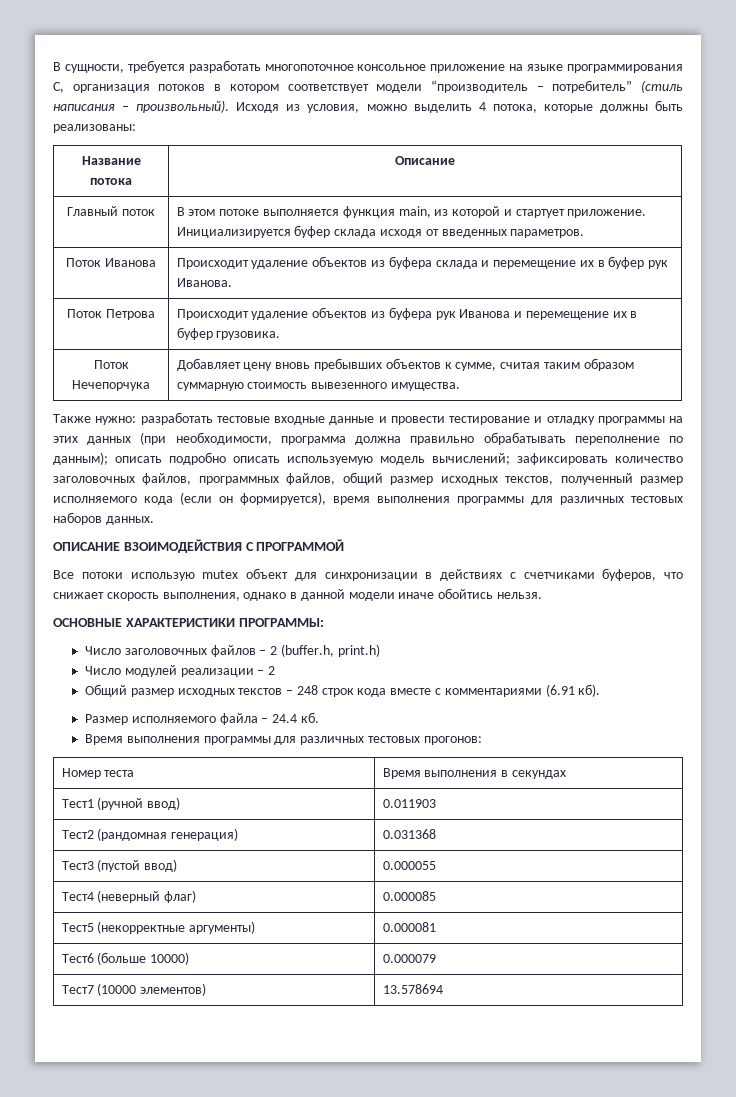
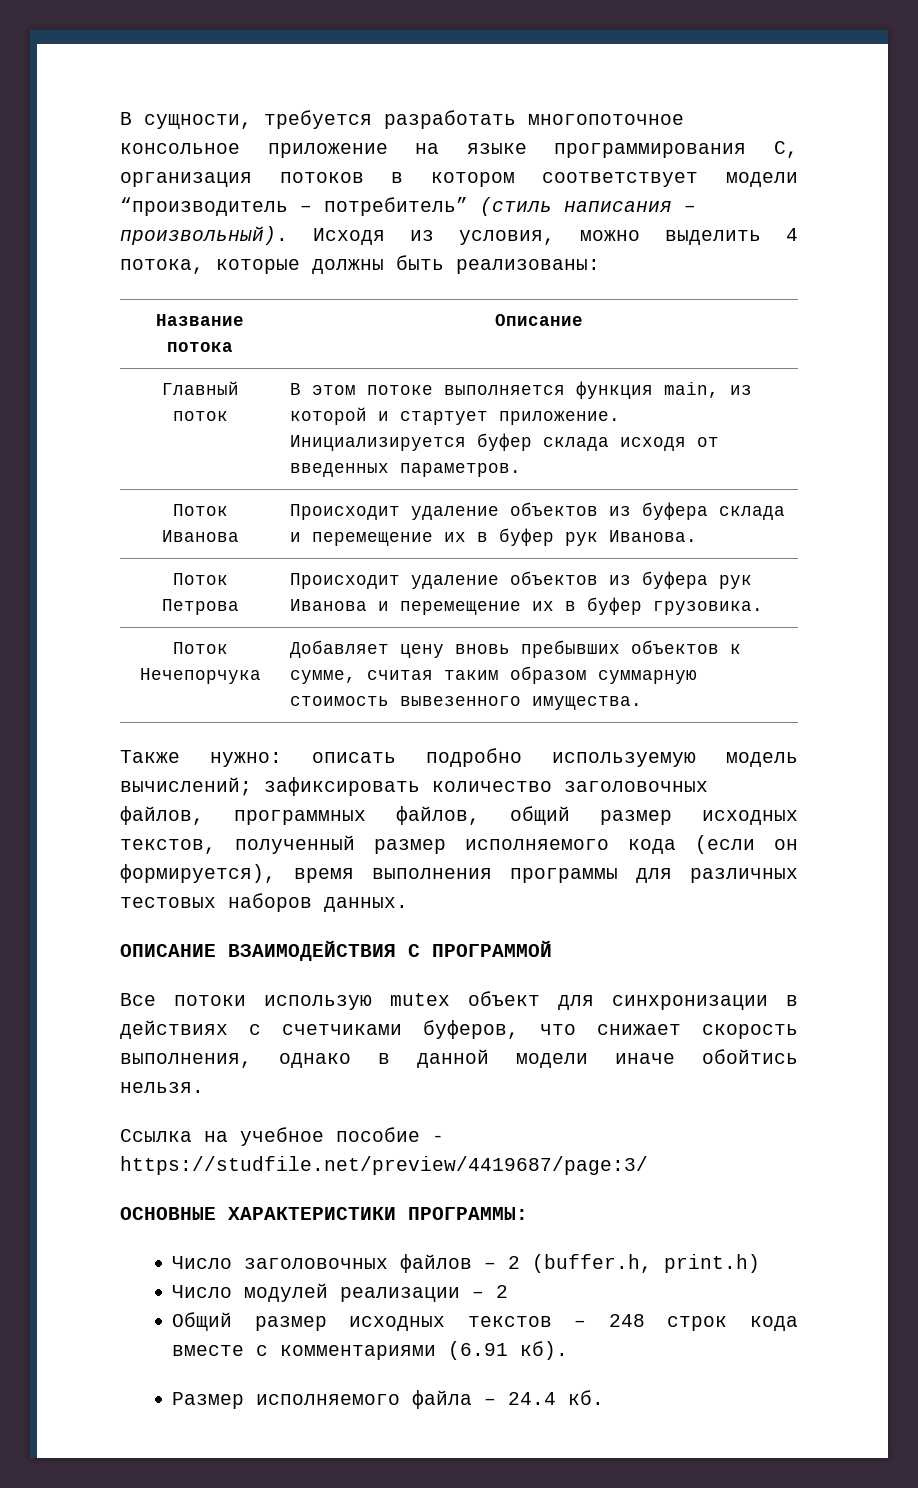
[140,412,683,425] [53,432,683,445] [53,452,108,465] разработать тестовые входные данные и провести тестирование и отладку программы на этих данных (при необходимости, программа должна правильно обрабатывать переполнение по данным); -> (282, 759) none
[233,456,280,463] описать -> (522, 757) none
[123,539,242,553] ВЗОИМОДЕЙСТВИЯ -> [228,940,396,961] ВЗАИМОДЕЙСТВИЯ
(543, 595) none -> [120,1127,444,1146] [120,1156,648,1175] // Ссылка на учебное пособие - https://studfile.net/preview/4419687/page:3/
[84,734,482,745] [61,768,135,779] [382,768,566,779] [61,797,181,810] [382,799,436,808] [61,828,239,841] [382,829,436,839] [61,859,178,872] [382,861,436,870] [61,890,197,903] [382,891,436,901] [61,921,256,934] [382,922,436,932] [61,952,190,965] [382,954,436,963] [61,983,207,996] [382,984,443,994] // Время выполнения программы для различных тестовых прогонов: // Номер теста | Время выполнения в секундах // Тест1 (ручной ввод) | 0.011903 // Тест2 (рандомная генерация) | 0.031368 // Тест3 (пустой ввод) | 0.000055 // Тест4 (неверный флаг) | 0.000085 // Тест5 (некорректные аргументы) | 0.000081 // Тест6 (больше 10000) | 0.000079 // Тест7 (10000 элементов) | 13.578694 -> (605, 1397) none

